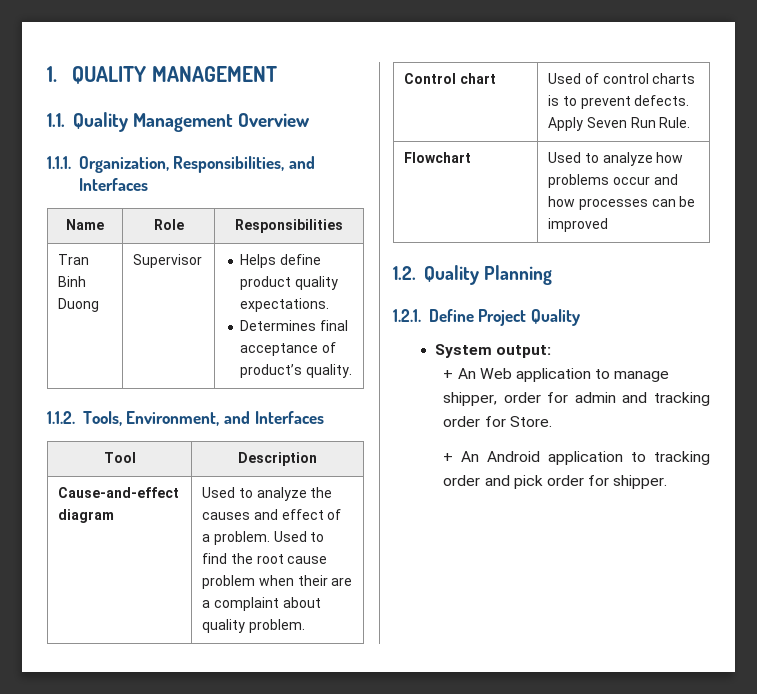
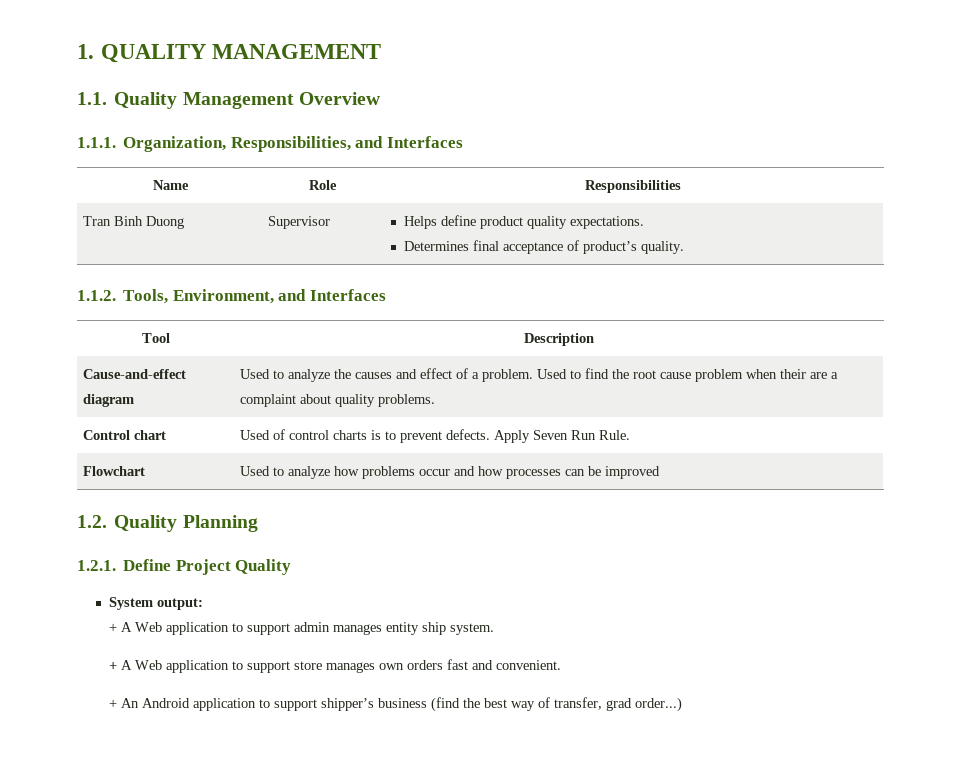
[248,619,305,633] problem. -> [378,394,436,407] problems.
[457,368,670,382] [443,392,710,406] [443,416,552,427] An Web application to manage shipper, order for admin and tracking order for Store. -> [121,622,495,635] [109,659,562,673] A Web application to support admin manages entity ship system. // + A Web application to support store manages own orders fast and convenient.
[654,451,710,465] [443,475,668,489] tracking order and pick order for shipper. -> [274,697,683,712] support shipper’s business (find the best way of transfer, grad order...)

